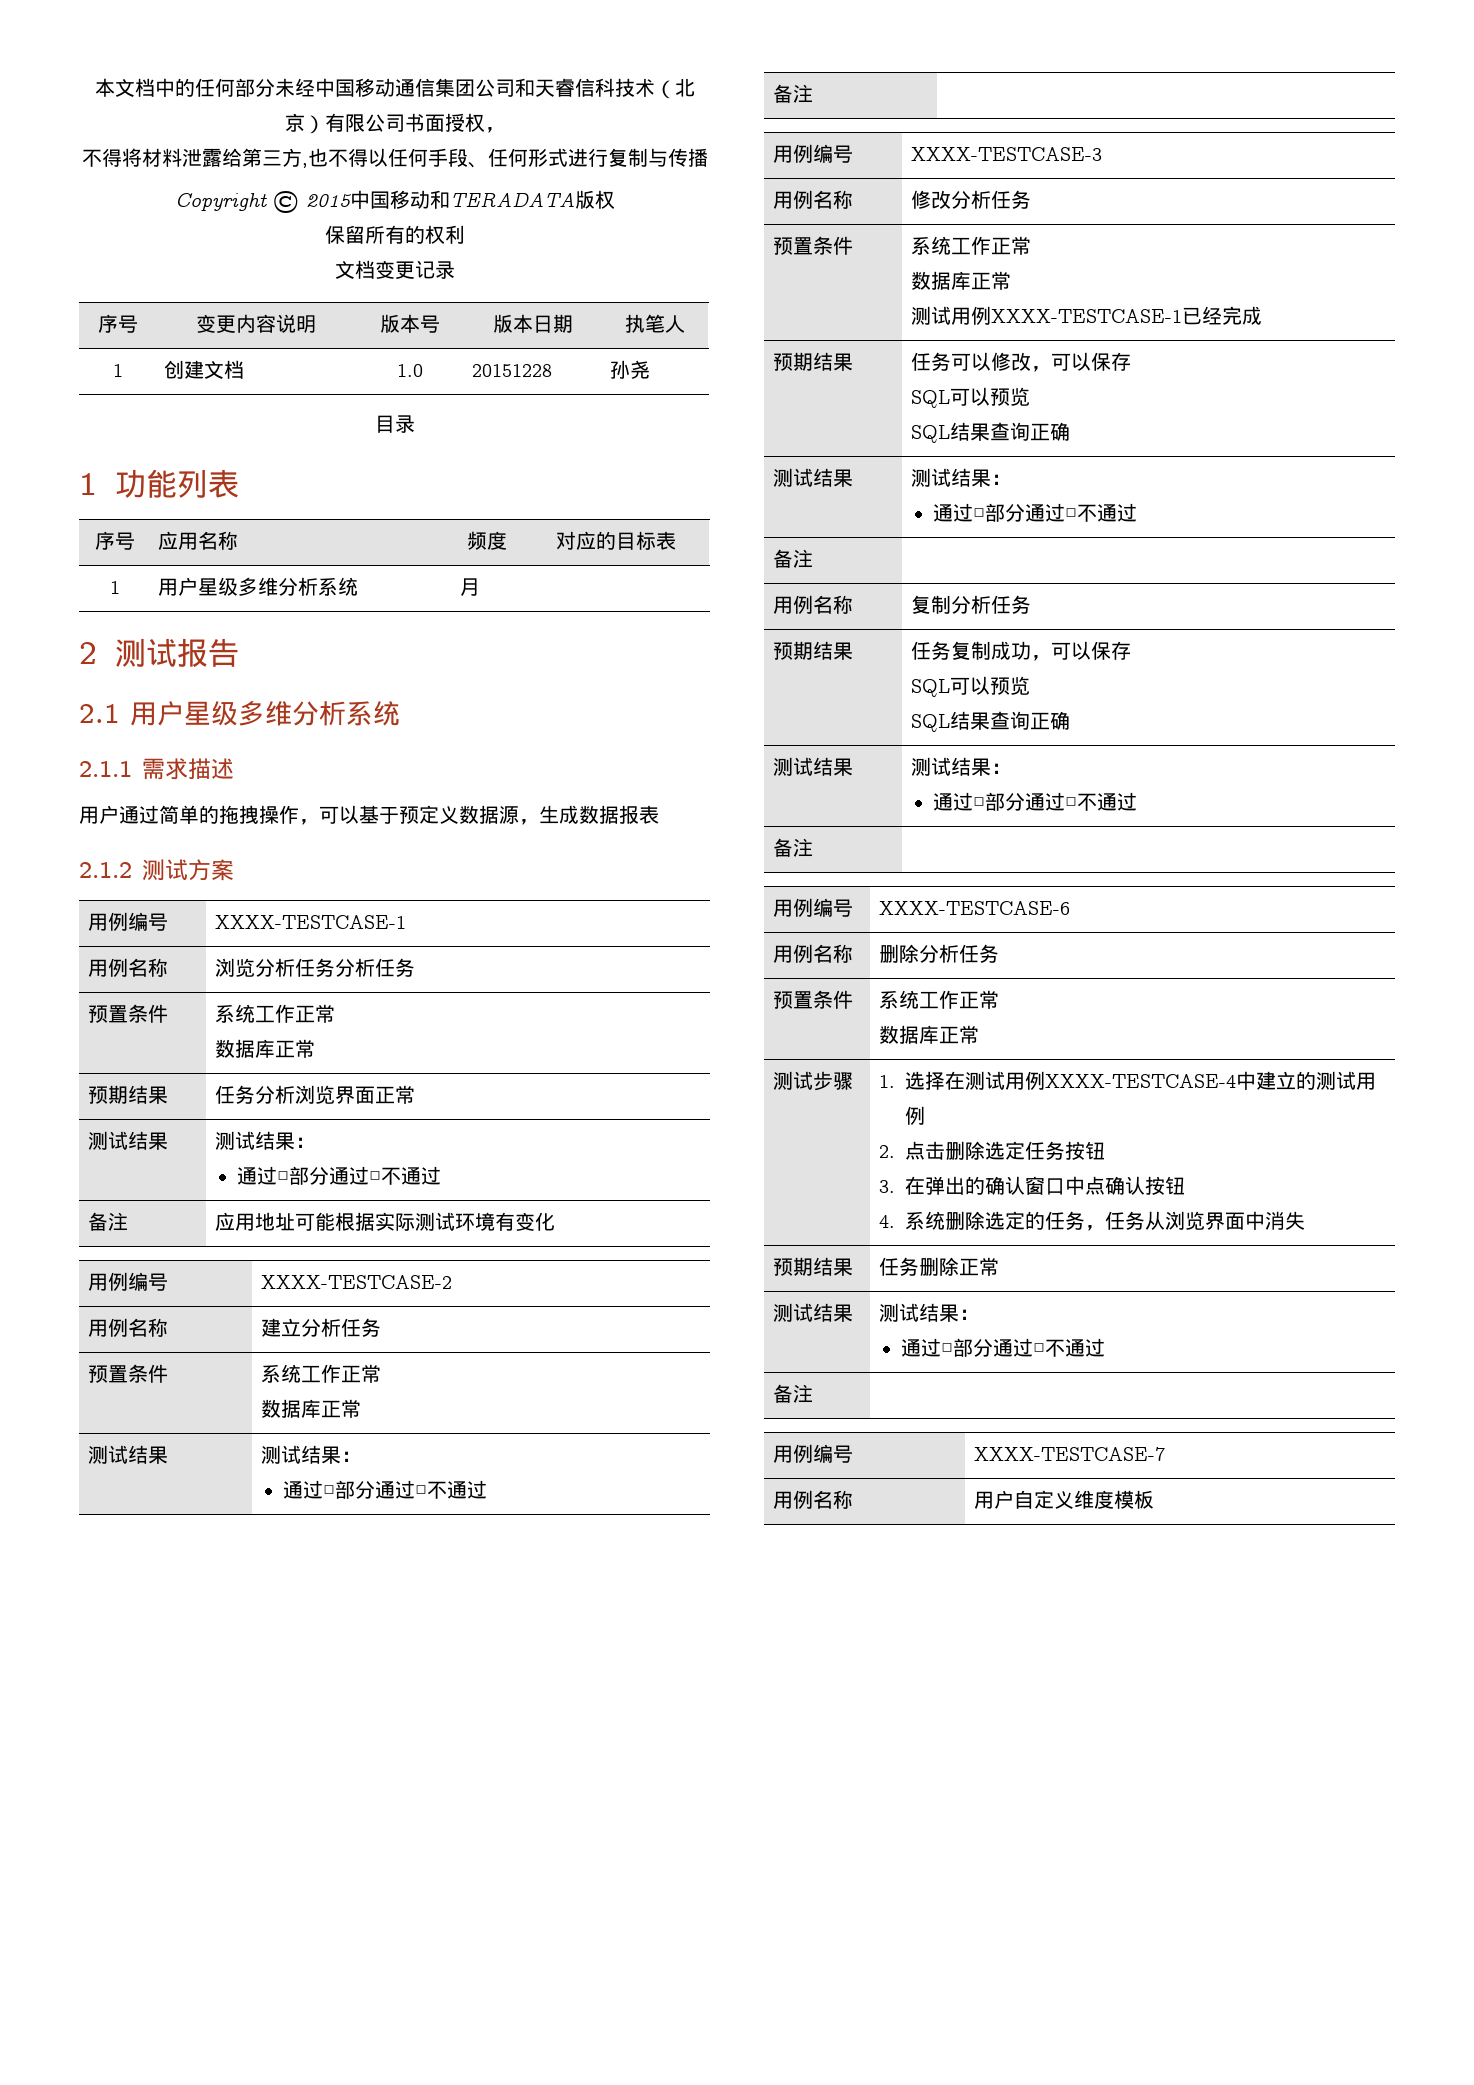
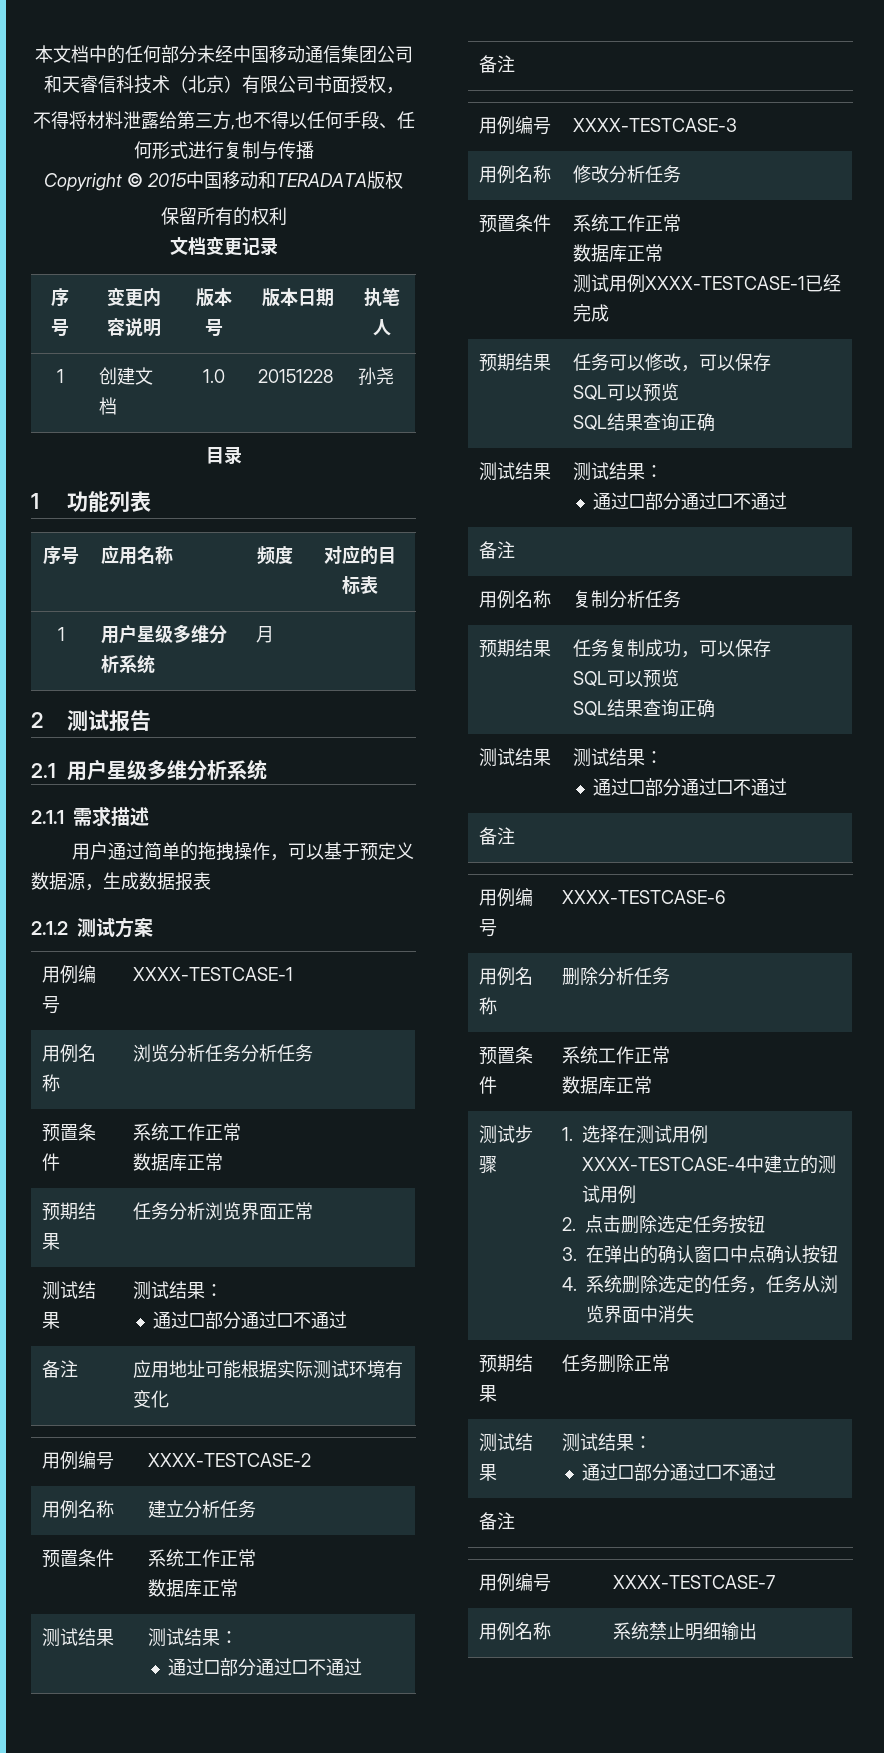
[973,1490,1154,1509] 用户自定义维度模板 -> [613,1622,758,1641] 系统禁止明细输出

